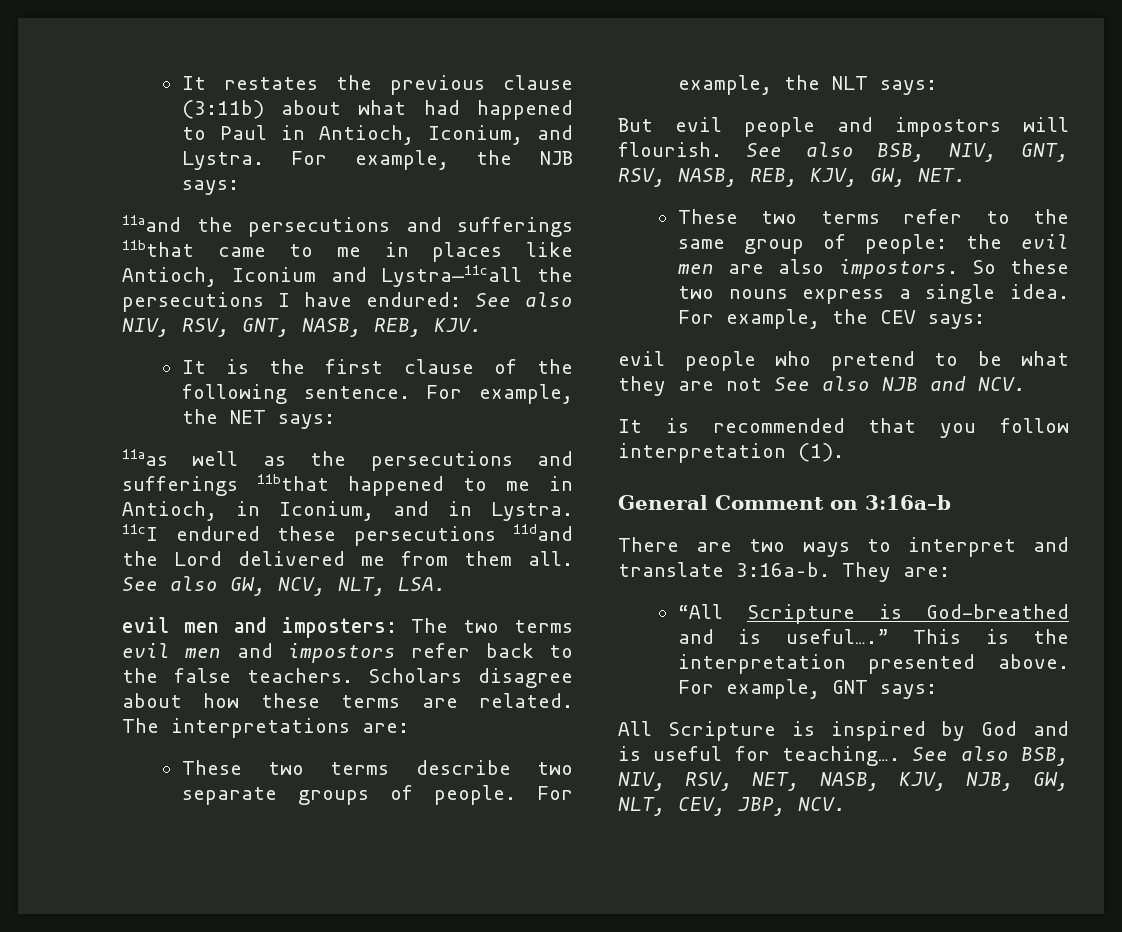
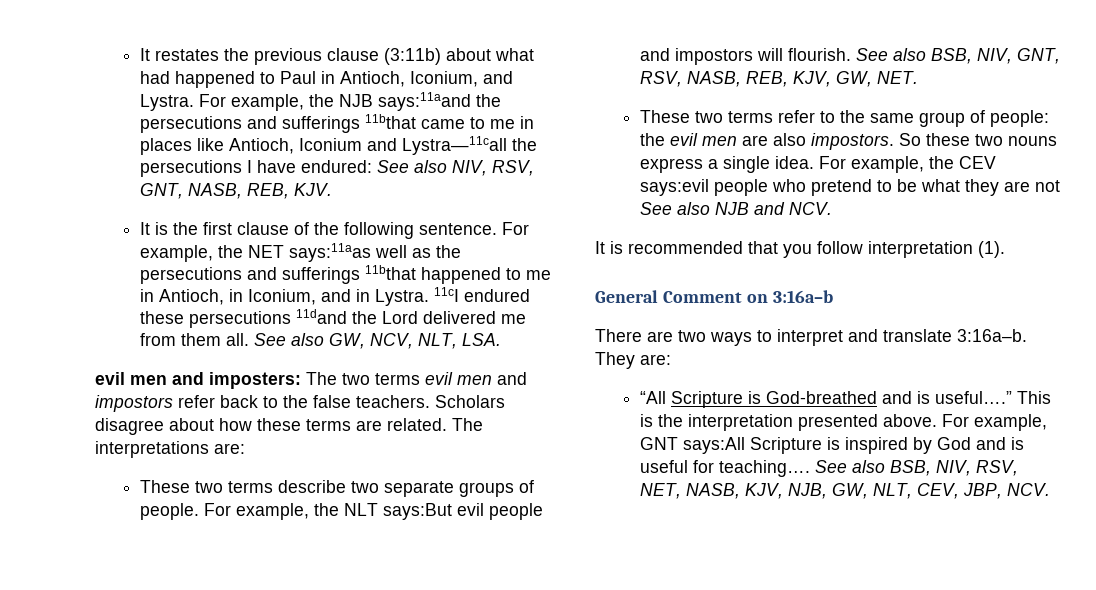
[181,180,239,195] [122,215,181,232] says: // 11aand -> [378,92,472,111] says:11aand
[277,414,335,429] [122,449,168,466] says: // 11aas -> [289,243,372,262] says:11aas
[879,80,937,95] [618,118,653,132] says: // But -> [383,503,453,520] says:But
[927,314,985,329] [618,351,665,366] says: // evil -> [640,179,710,196] says:evil
[879,684,937,699] [618,721,652,736] says: // All -> [683,437,746,454] says:All

